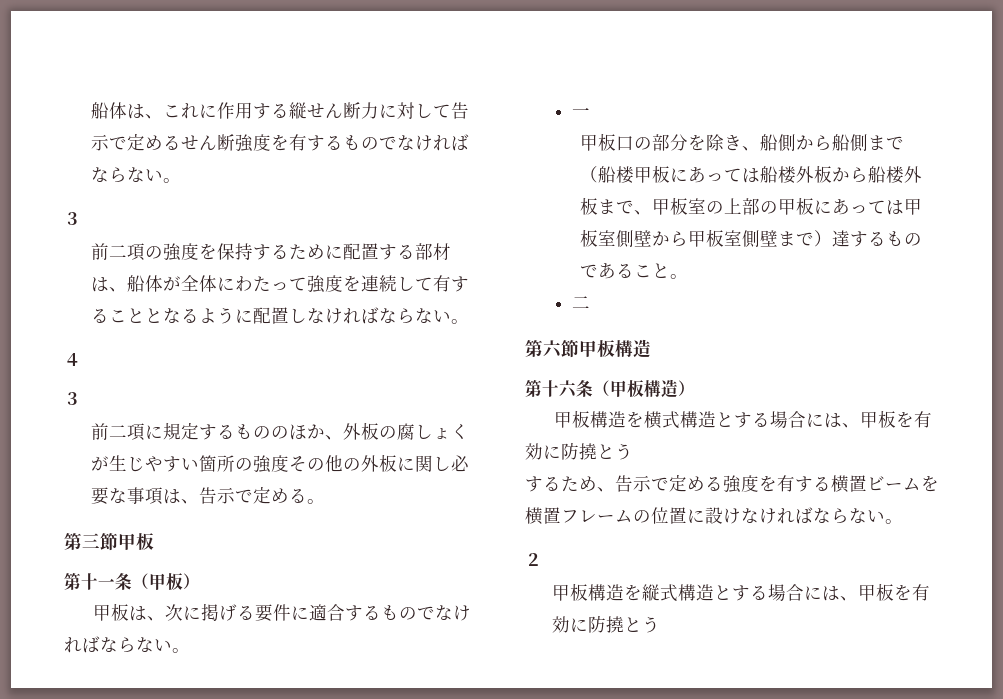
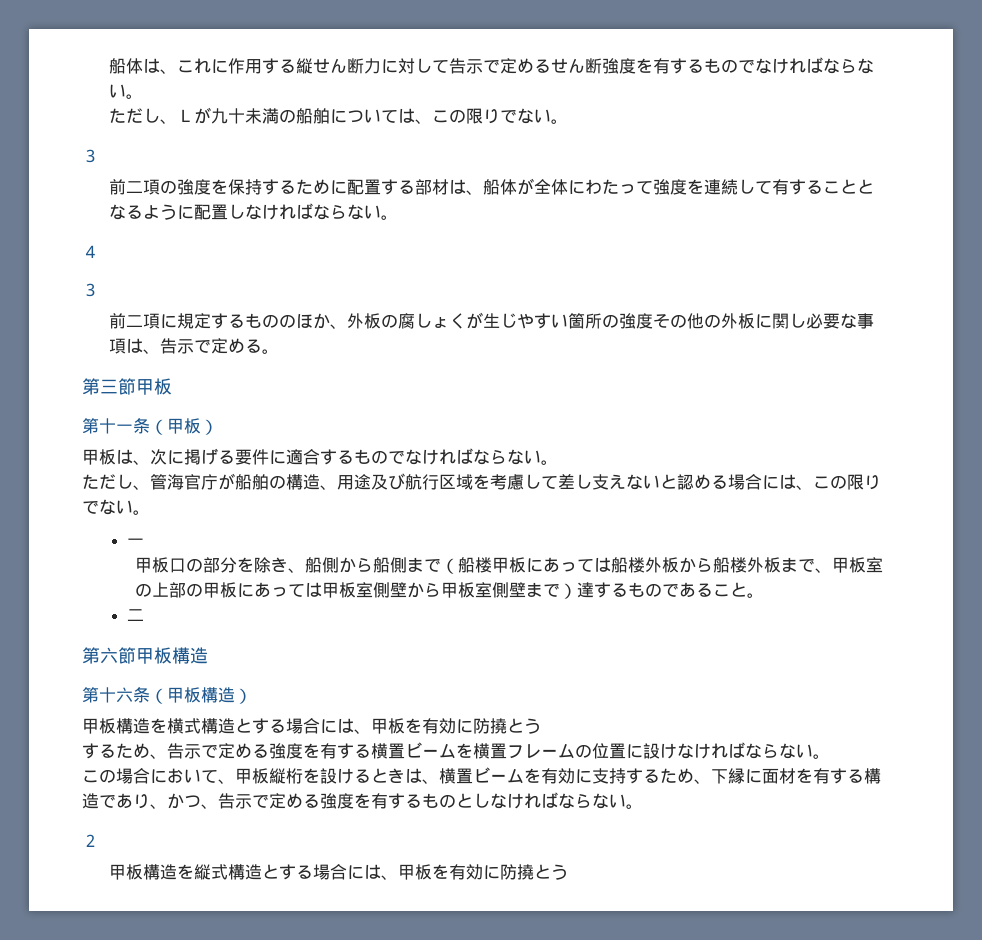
(182, 180) none -> [108,107,568,124] // ただし、Ｌが九十未満の船舶については、この限りでない。
(190, 650) none -> [82,473,881,490] [82,499,150,515] // ただし、管海官庁が船舶の構造、用途及び航行区域を考慮して差し支えないと認める場合には、この限りでない。
(903, 521) none -> [82,767,881,784] [82,792,643,809] // この場合において、甲板縦桁を設けるときは、横置ビームを有効に支持するため、下縁に面材を有する構造であり、かつ、告示で定める強度を有するものとしなければならない。

